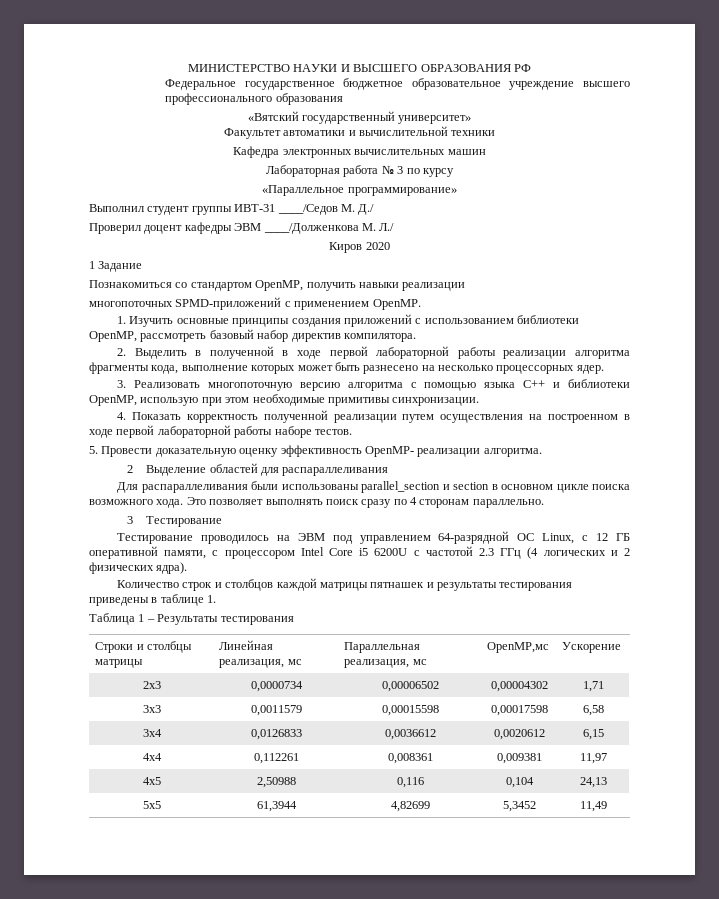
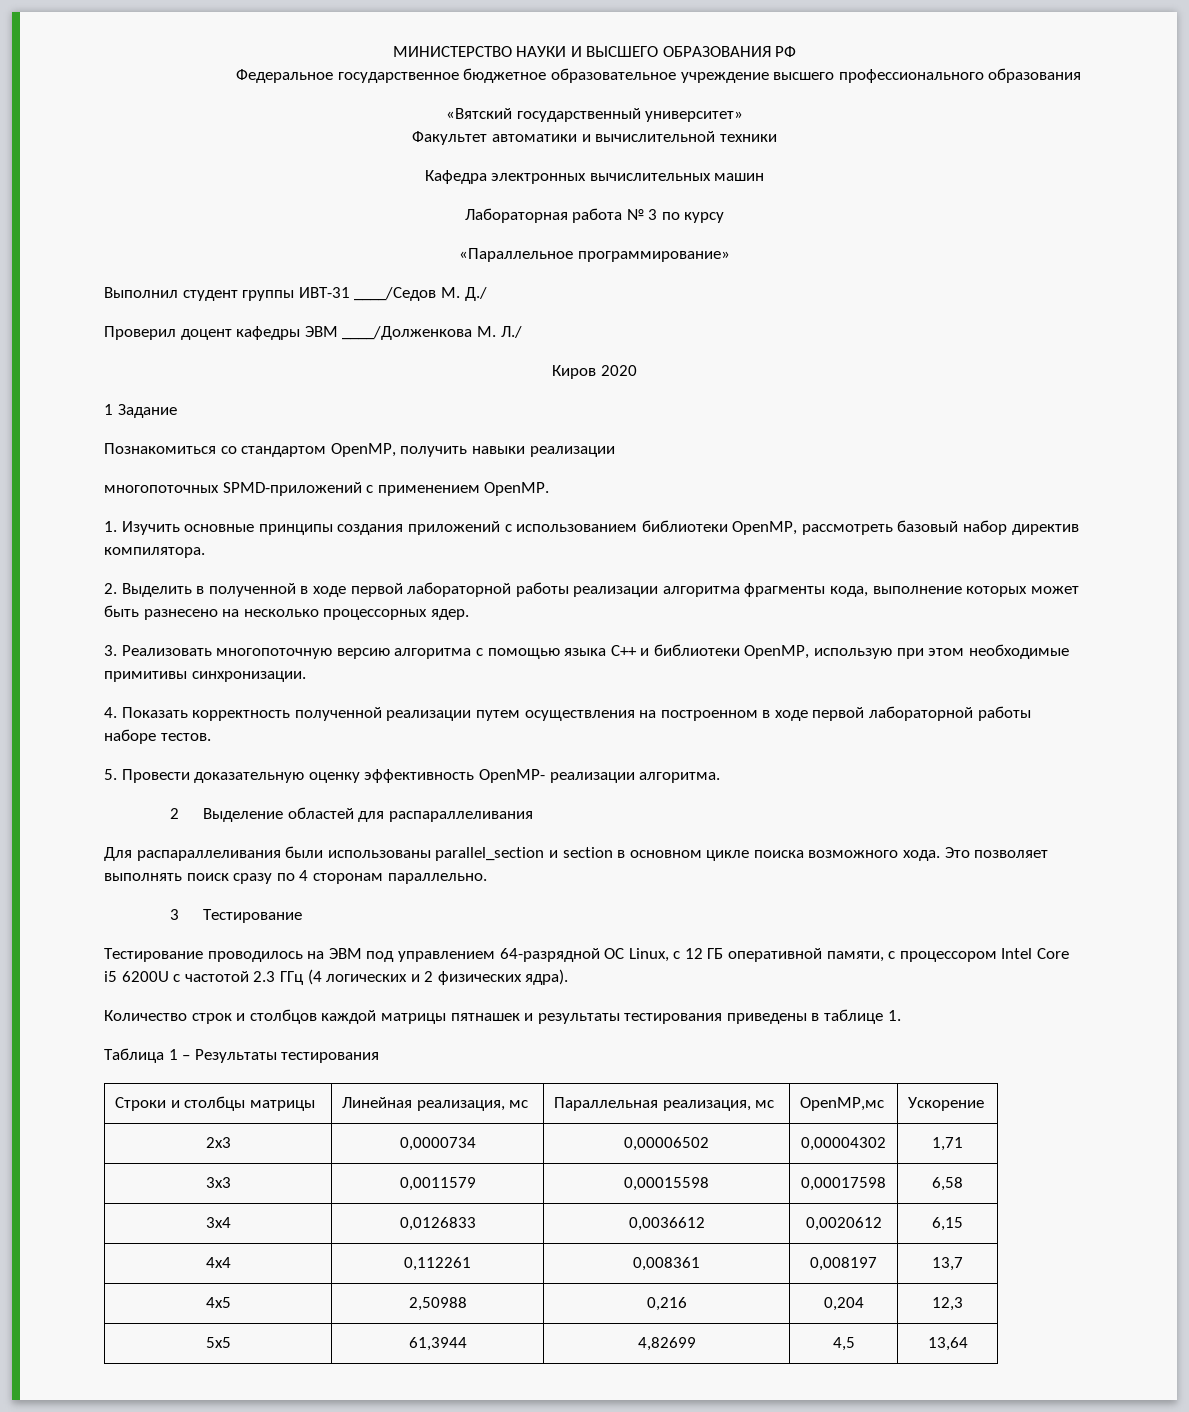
[496,753,542,764] [579,753,607,764] 0,009381 | 11,97 -> [810,1257,877,1271] [932,1257,963,1271] 0,008197 | 13,7
[396,777,424,788] [505,777,534,788] [579,777,607,788] 0,116 | 0,104 | 24,13 -> [646,1297,687,1311] [823,1297,864,1311] [932,1297,963,1311] 0,216 | 0,204 | 12,3
[502,801,536,812] [579,801,607,812] 5,3452 | 11,49 -> [832,1337,855,1351] [927,1337,968,1351] 4,5 | 13,64

